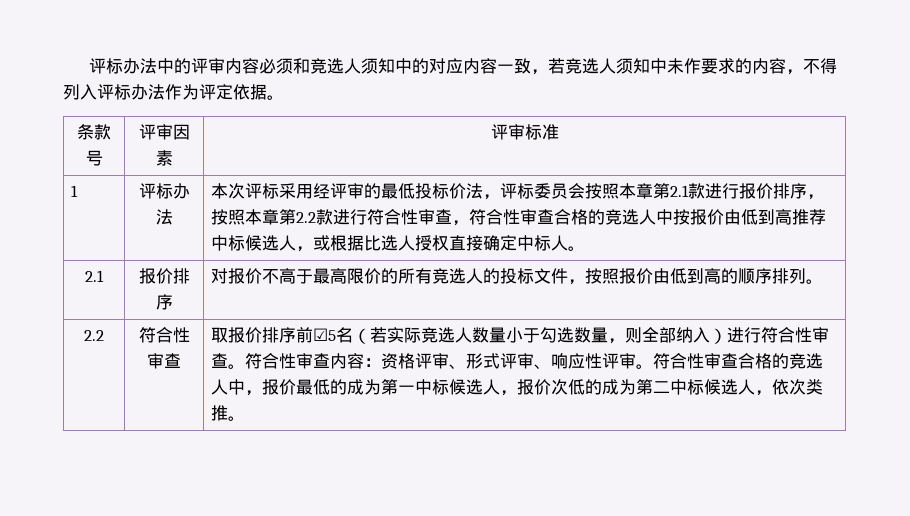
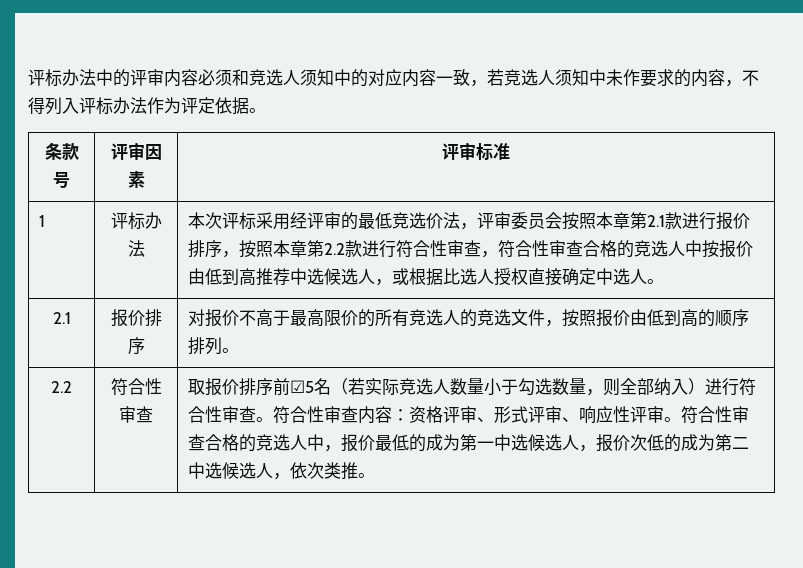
[415,183,450,199] 投标 -> [391,212,426,229] 竞选
[517,183,535,199] 标 -> [493,212,511,229] 审
[228,235,246,251] 标 -> [306,268,324,285] 选
[534,235,552,251] 标 -> [612,268,630,285] 选
[500,268,535,284] 投标 -> [476,309,511,326] 竞选
[432,379,450,395] 标 -> [510,434,528,451] 选
[687,379,705,395] 标 -> [204,462,222,479] 选

